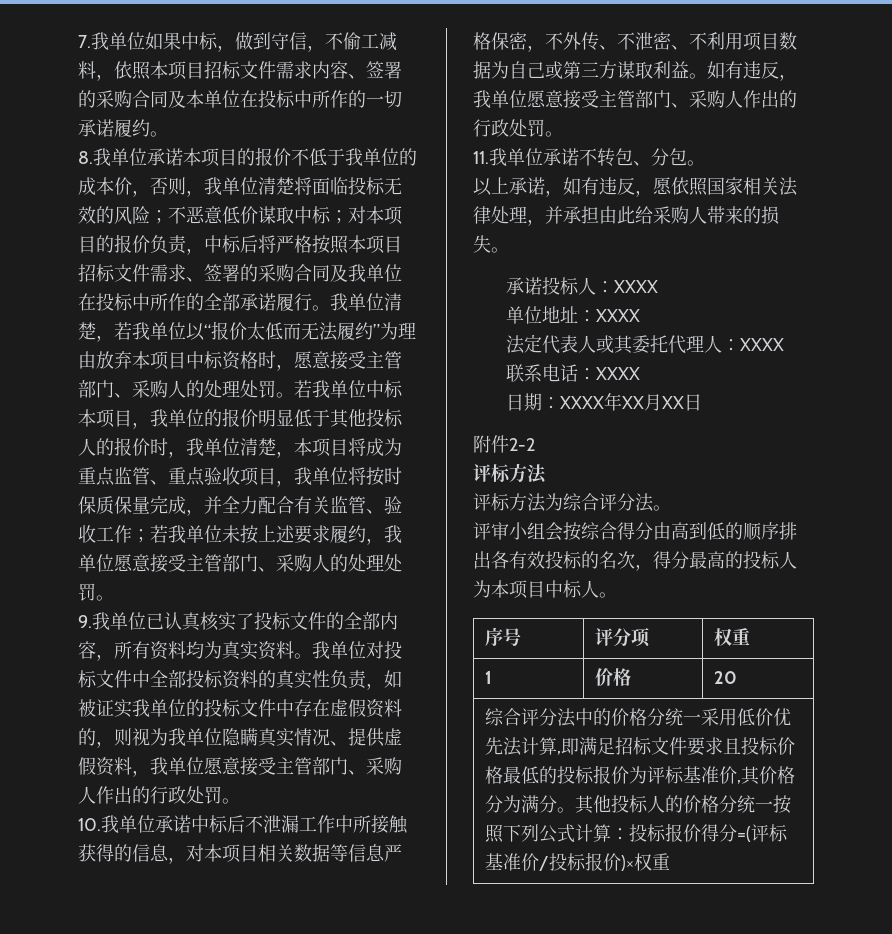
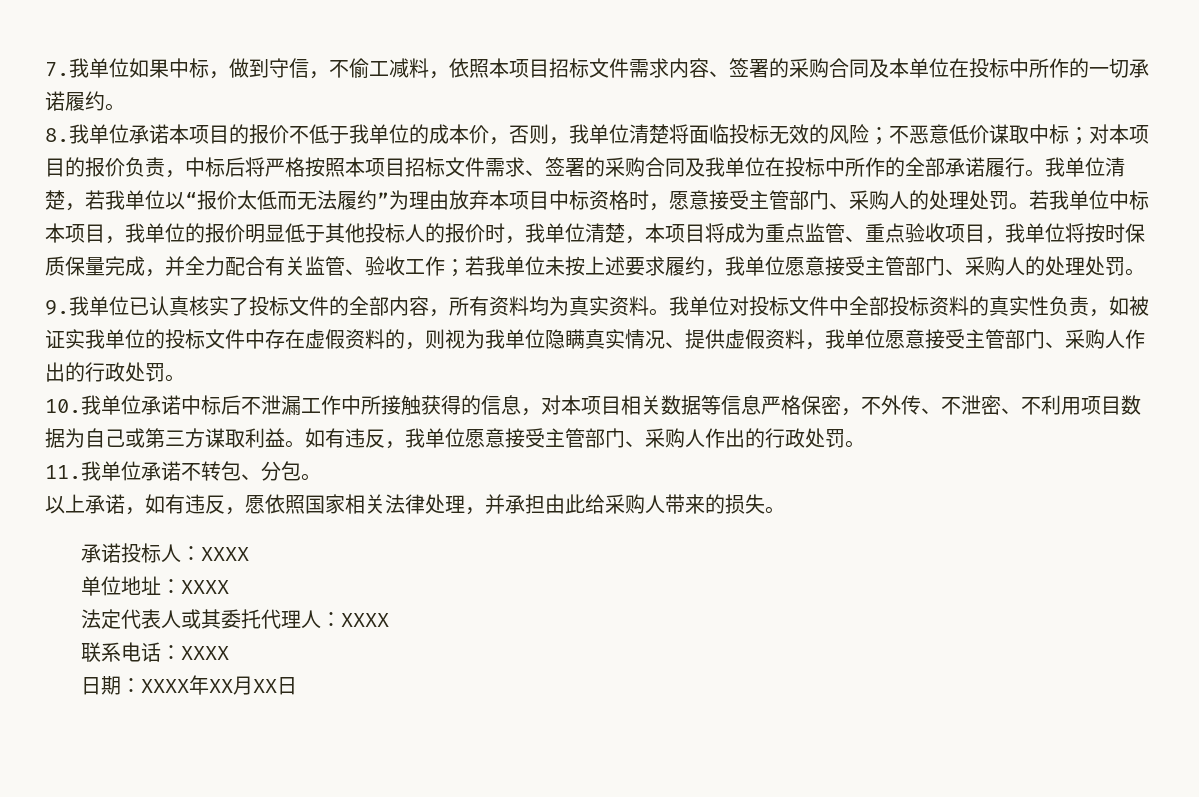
[473,435,535,453] [473,463,547,484] [473,493,671,512] [473,522,797,541] [473,551,797,571] [473,580,617,599] [485,627,522,646] [595,628,651,647] [714,628,751,646] [485,671,493,684] [595,668,632,686] [714,671,738,684] [485,708,792,727] [485,737,796,756] [485,765,796,785] [485,795,792,814] [485,823,789,843] [485,852,671,871] // 附件2-2 // 评标方法 // 评标方法为综合评分法。 // 评审小组会按综合得分由高到低的顺序排出各有效投标的名次，得分最高的投标人为本项目中标人。 // 序号 | 评分项 | 权重 // 1 | 价格 | 20 // 综合评分法中的价格分统一采用低价优先法计算,即满足招标文件要求且投标价格最低的投标报价为评标基准价,其价格分为满分。其他投标人的价格分统一按照下列公式计算：投标报价得分=(评标基准价/投标报价)×权重 -> (297, 686) none

